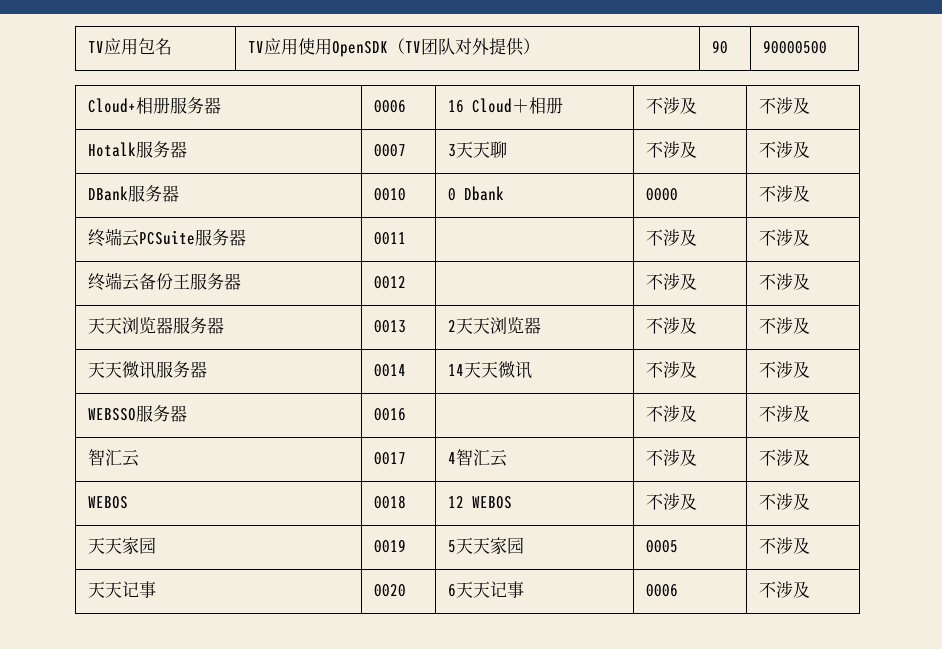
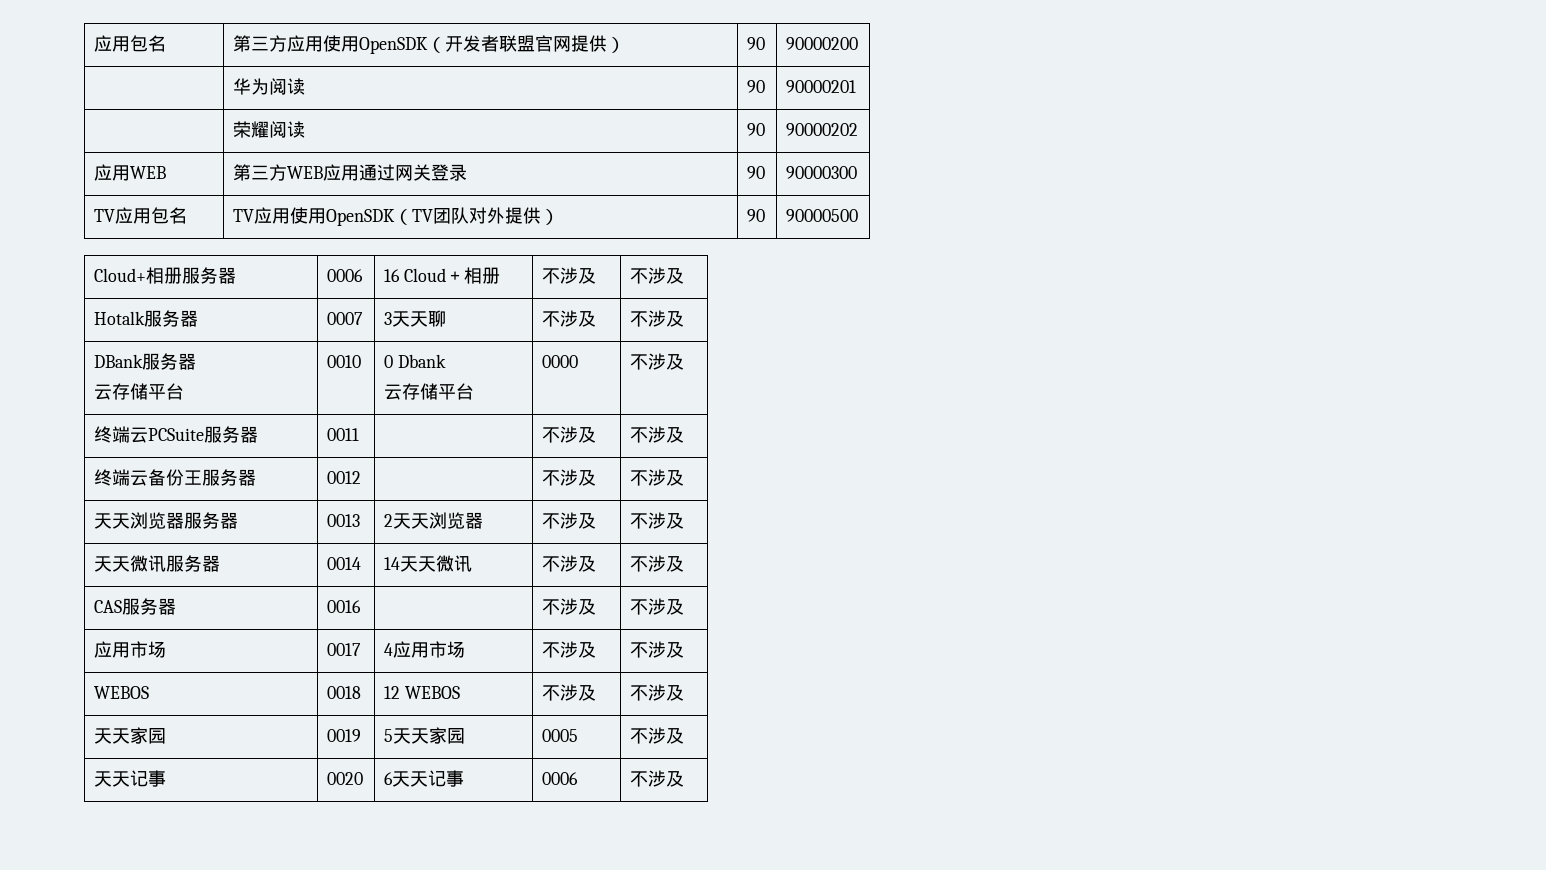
(87, 47) none -> [94,35,167,52] [233,35,626,54] [747,37,766,50] [786,37,859,50] [233,78,306,95] [747,80,766,93] [786,80,857,93] [233,121,306,138] [747,123,766,136] [786,123,859,136] [94,164,167,181] [233,164,468,181] [747,166,766,179] [786,166,858,179] 应用包名 | 第三方应用使用OpenSDK（开发者联盟官网提供） | 90 | 90000200 // | 华为阅读 | 90 | 90000201 // | 荣耀阅读 | 90 | 90000202 // 应用WEB | 第三方WEB应用通过网关登录 | 90 | 90000300 //
(179, 193) none -> [94,383,185,400] // 云存储平台
(504, 193) none -> [384,383,475,400] // 云存储平台
[87,408,136,421] WEBSSO -> [94,600,123,613] CAS
[87,449,139,467] 智汇云 -> [94,641,167,658] 应用市场
[455,449,507,467] 智汇云 -> [393,641,466,658] 应用市场

